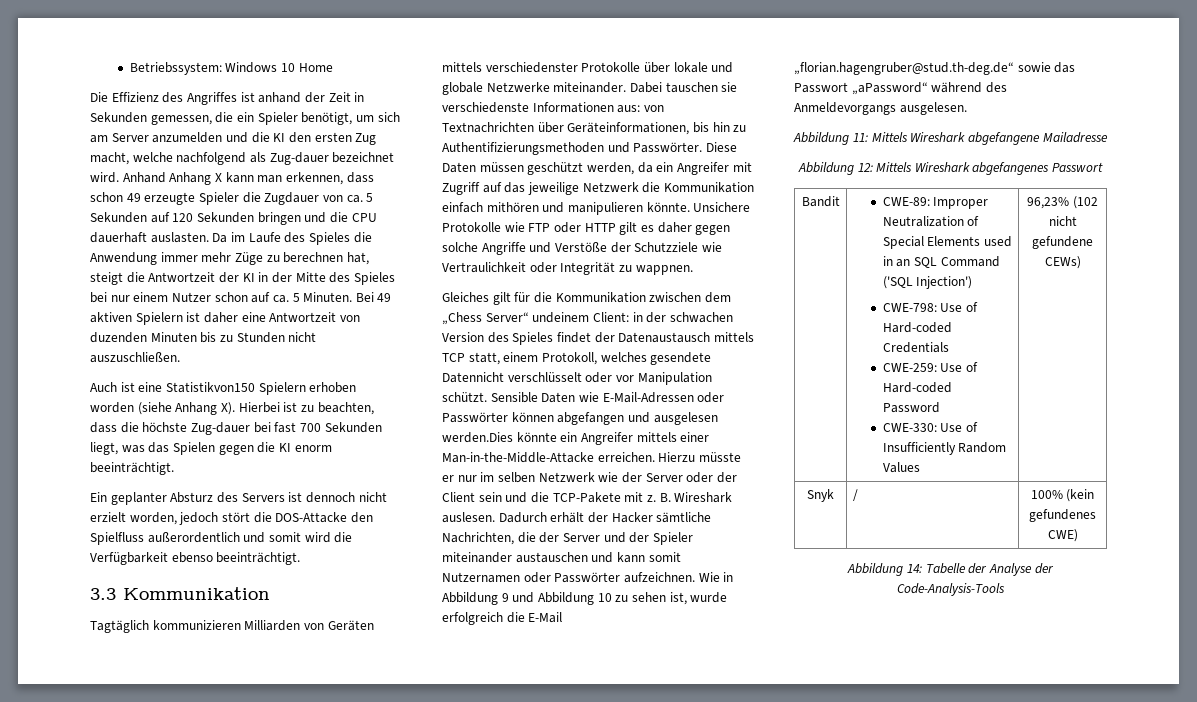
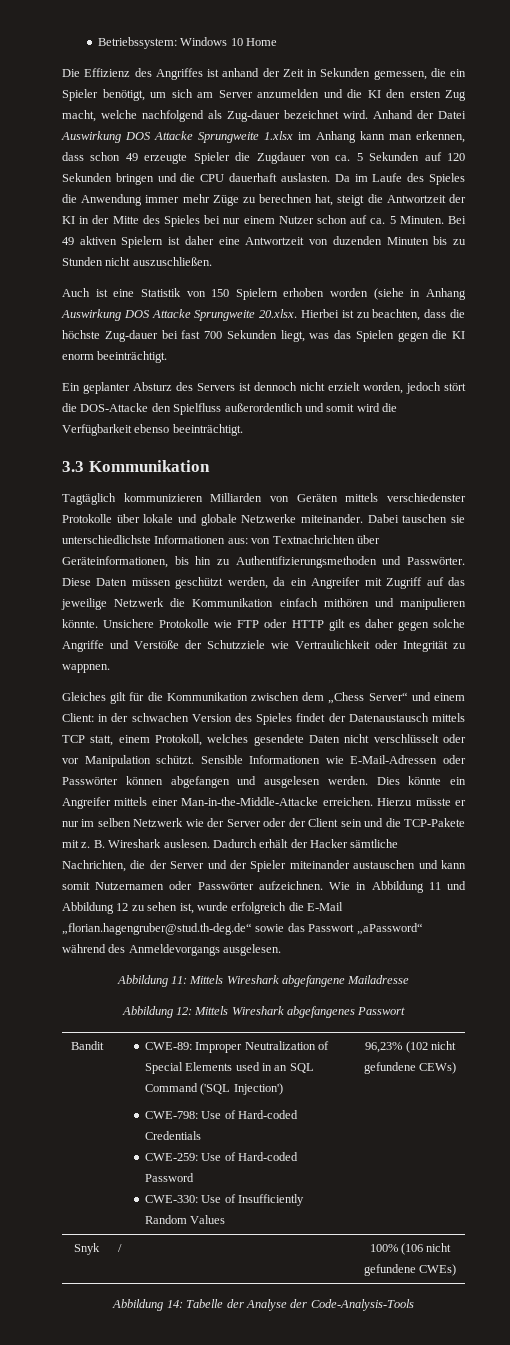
[169,172,222,185] Anhang X -> [417,110,466,119] [61,131,356,143] der Datei Auswirkung DOS Attacke Sprungweite 1.xlsx im Anhang
[165,382,255,393] Statistikvon150 -> [140,288,230,297] Statistik von 150
[175,402,235,415] Anhang X). -> [410,288,466,300] [61,309,298,321] in Anhang Auswirkung DOS Attacke Sprungweite 20.xlsx.
[442,102,529,113] verschiedenste -> [62,535,151,544] unterschiedlichste
[532,312,590,323] undeinem -> [411,692,465,701] und einem
[442,372,504,383] Datennicht -> [309,734,370,743] Daten nicht
[541,392,576,403] Daten -> [249,755,321,764] Informationen
[442,432,513,443] werden.Dies -> [327,776,400,785] werden. Dies
[501,593,509,602] 9 -> [428,882,441,890] 11
[597,593,612,602] 10 -> [116,903,129,911] 12
[1066,489,1095,502] [1029,509,1096,522] [1047,529,1078,542] (kein gefundenes CWE) -> [401,1243,452,1255] [363,1264,457,1276] (106 nicht gefundene CWEs)

